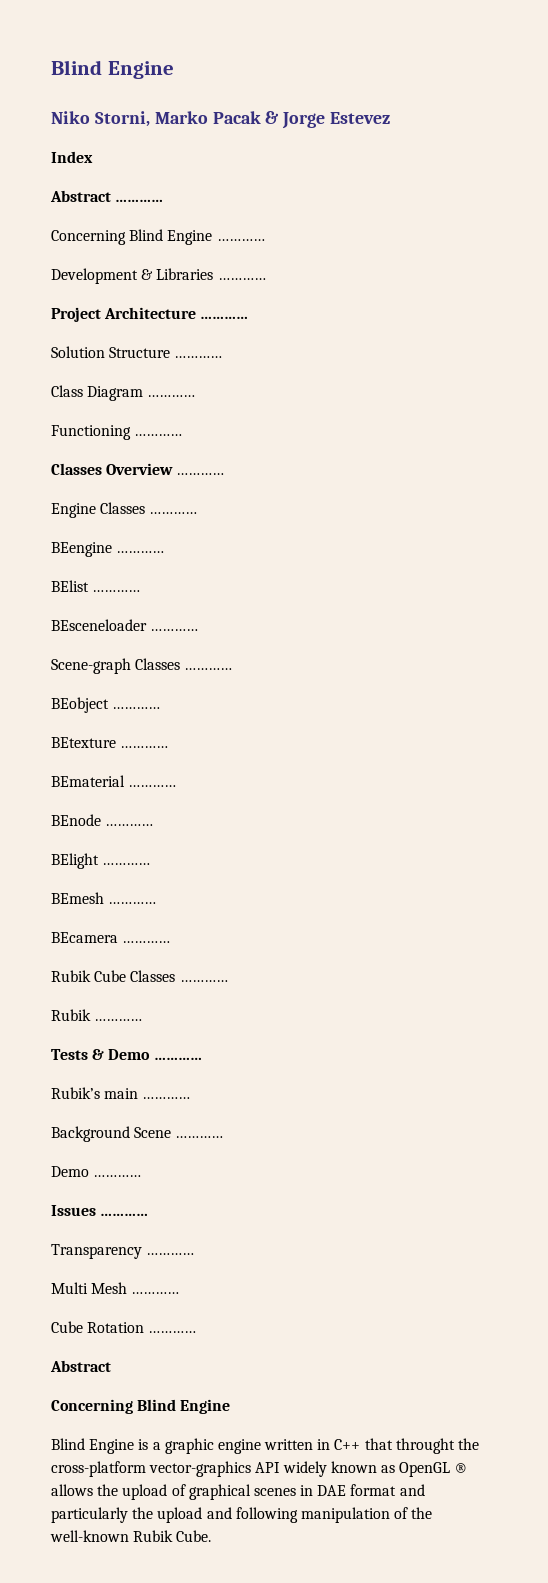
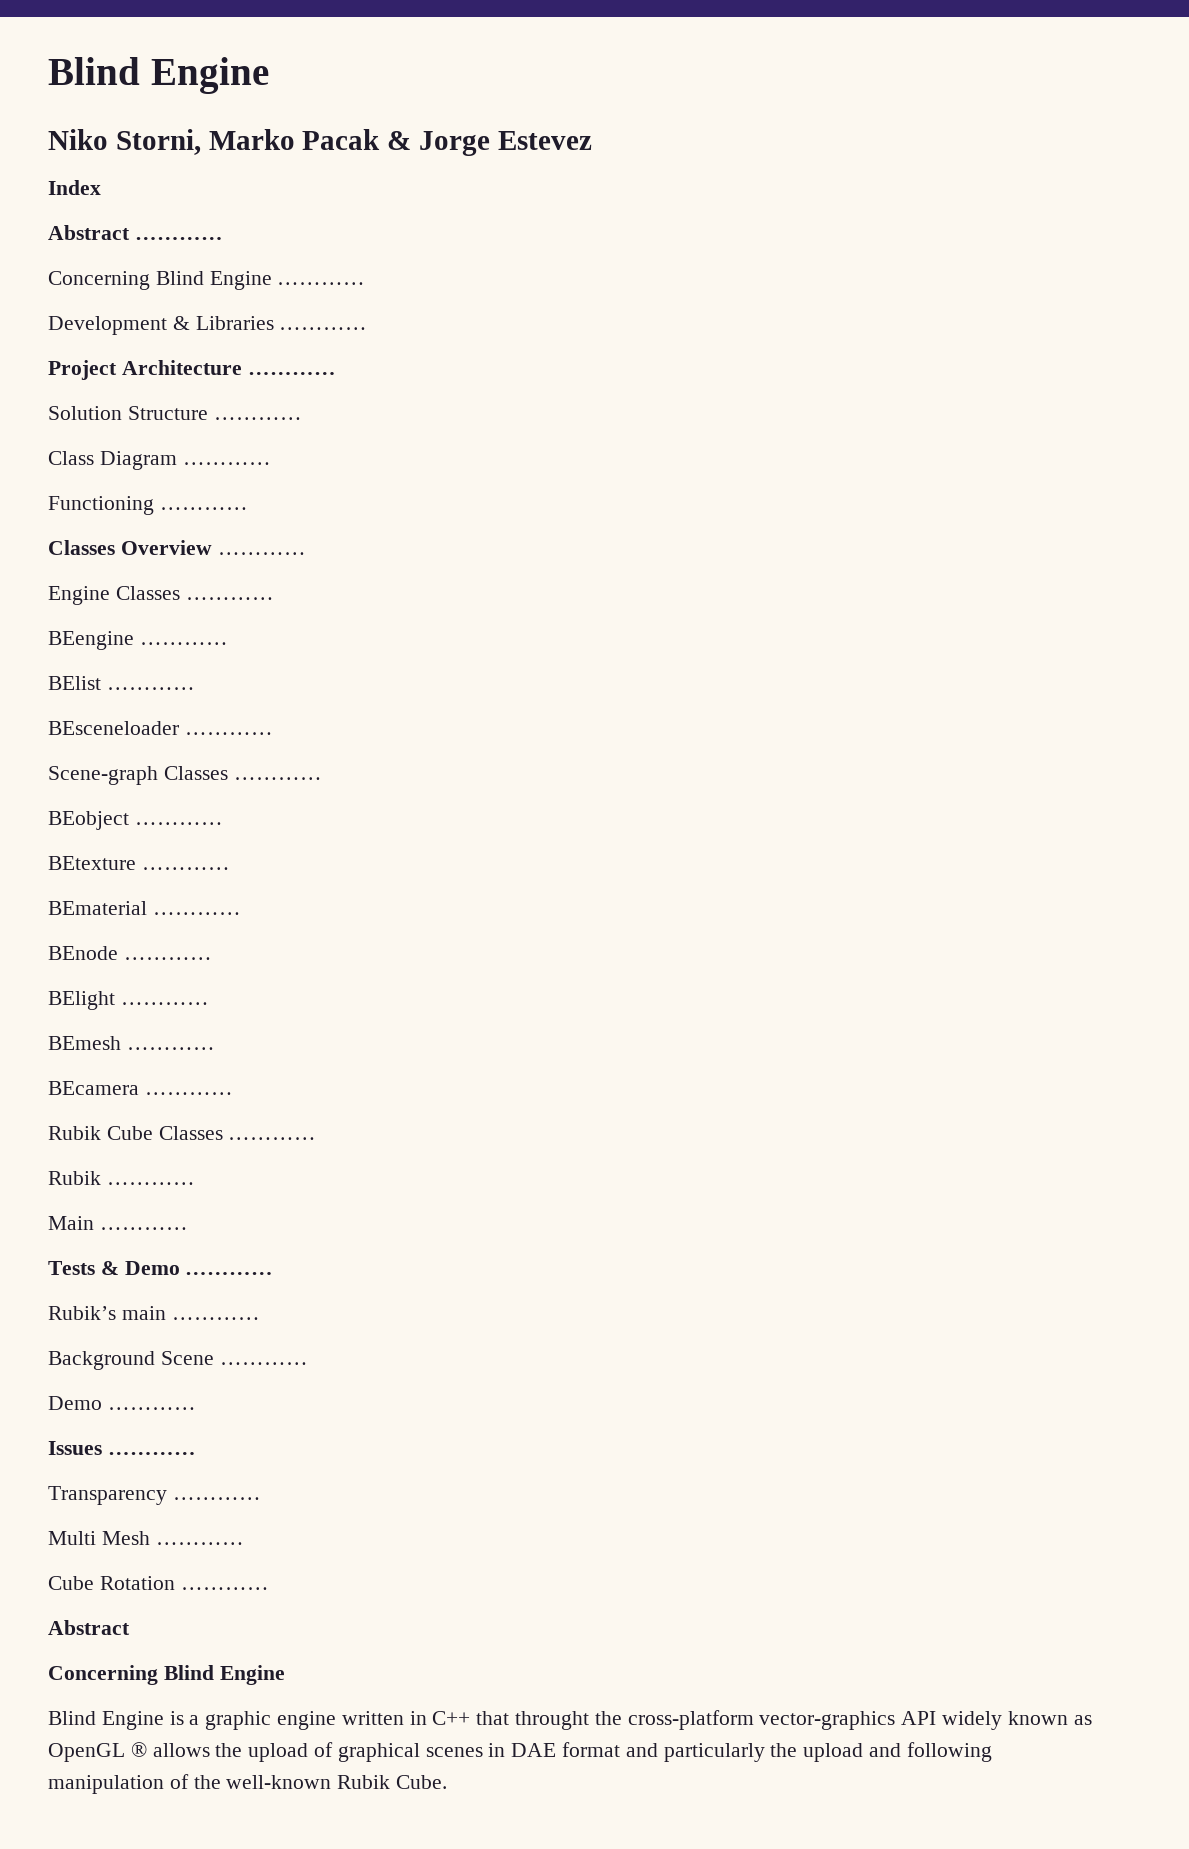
(143, 1020) none -> [48,1216,188,1230] // Main …………

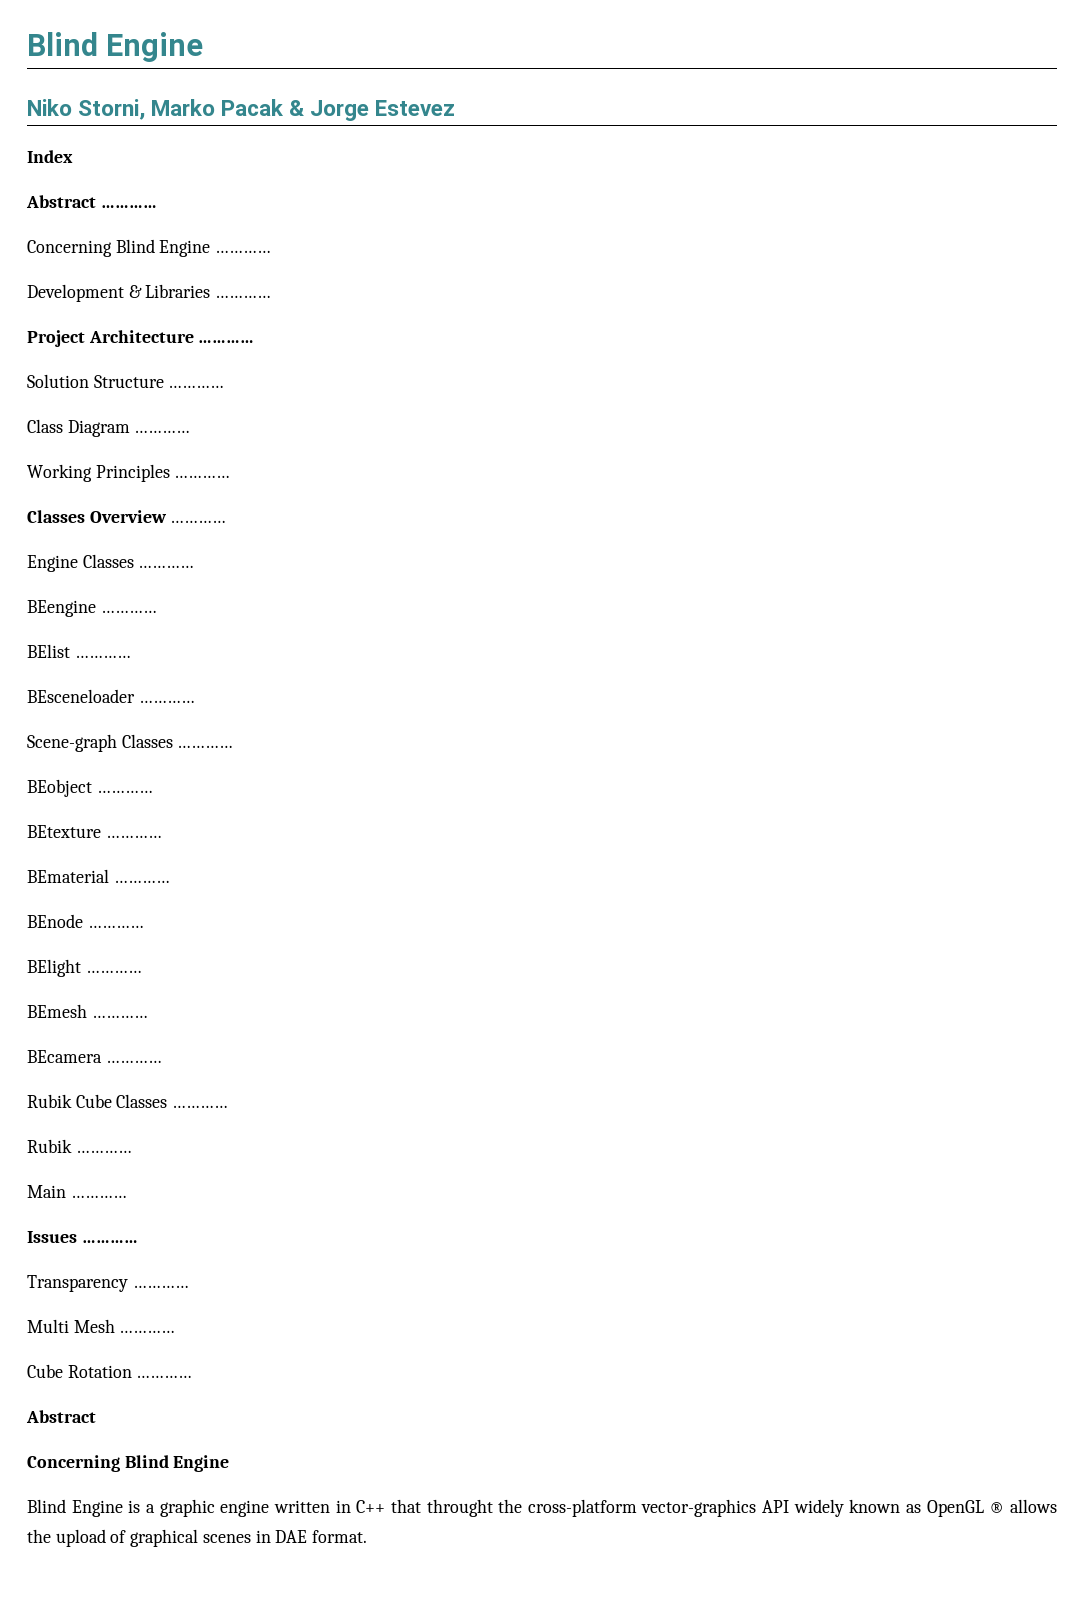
[48,496,154,515] Functioning -> [27,464,170,482] Working Principles
[48,1261,274,1275] [48,1306,260,1320] [48,1351,308,1370] [48,1396,196,1410] // Tests & Demo ………… // Rubik’s main ………… // Background Scene ………… // Demo ………… -> (127, 1196) none
[562,1742,992,1762] [48,1774,448,1794] format and particularly the upload and following manipulation of the well-known Rubik Cube. -> [312,1530,368,1543] format.

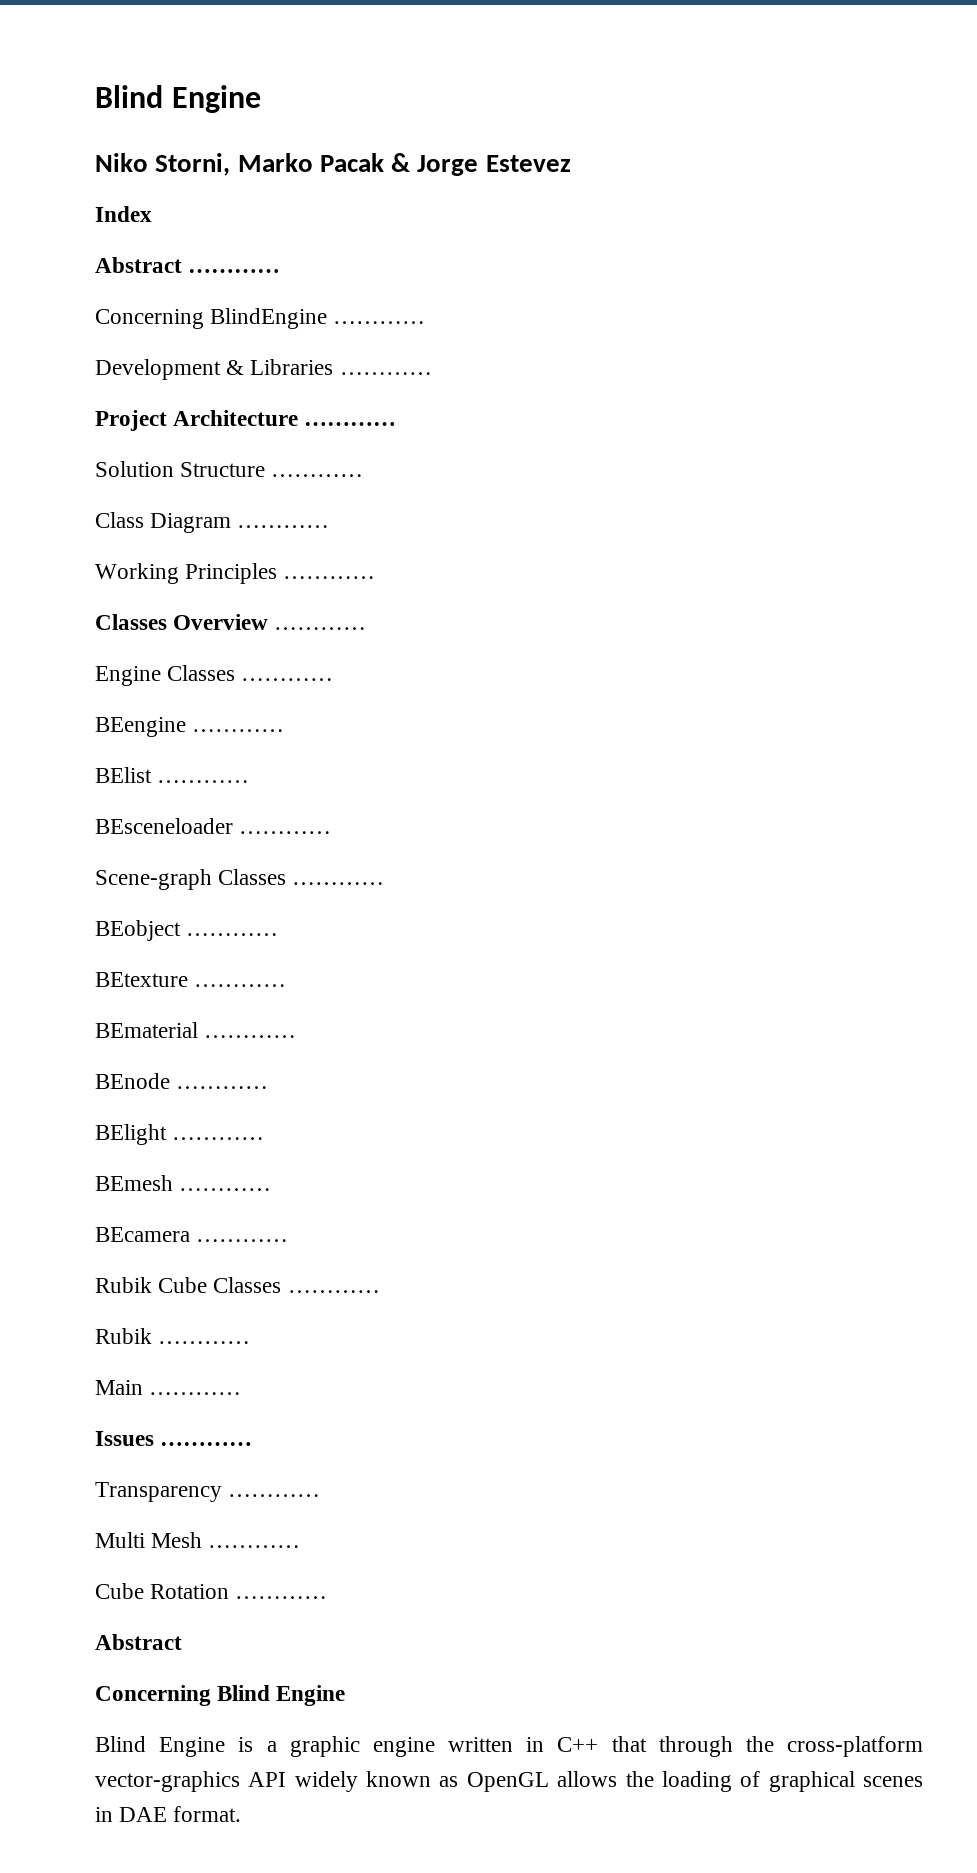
[115,239,211,257] Blind Engine -> [210,308,328,329] BlindEngine
[426,1499,493,1517] throught -> [658,1736,733,1757] through
[989,1502,1005,1513] ® -> (549, 1782) none
[55,1529,106,1547] upload -> [661,1771,732,1792] loading

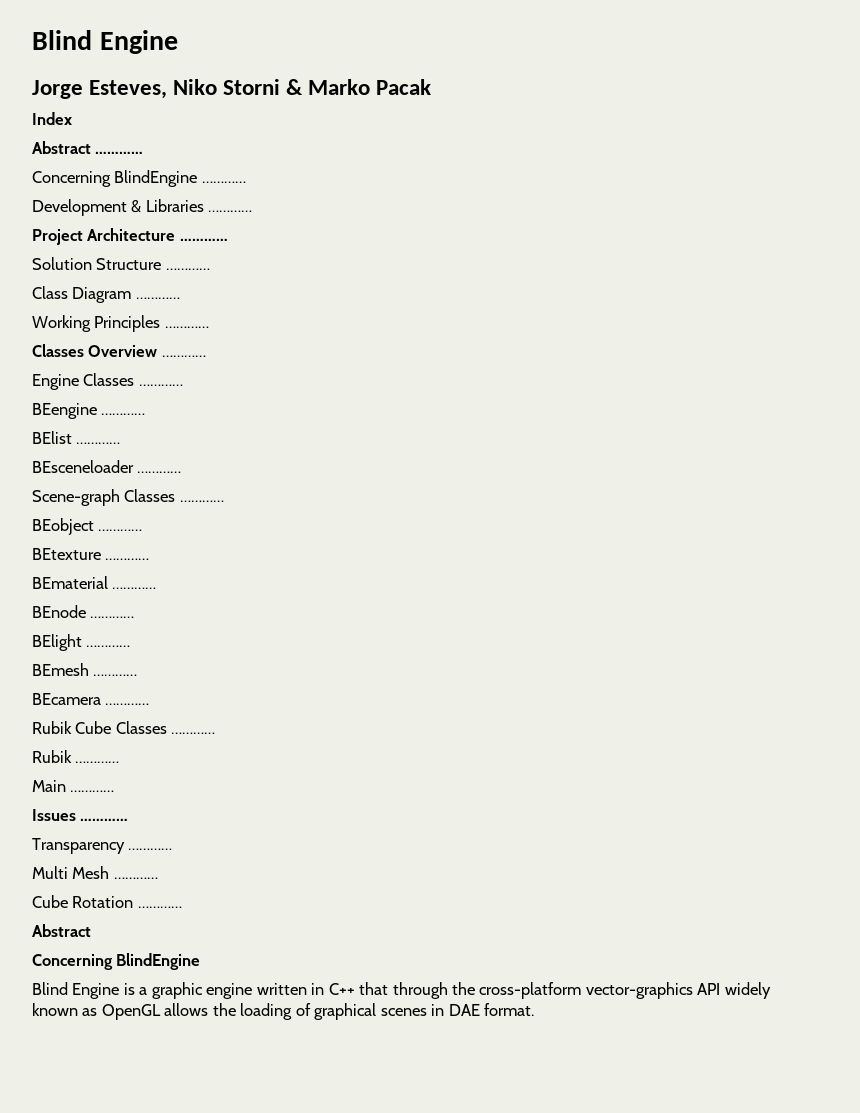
[95,85,261,113] [95,153,231,176] Blind Engine // Niko Storni, -> [32,30,178,54] [32,79,304,99] Blind Engine // Jorge Esteves, Niko Storni &
[391,153,571,176] & Jorge Estevez -> (432, 87) none
[217,1685,346,1706] Blind Engine -> [116,953,201,970] BlindEngine

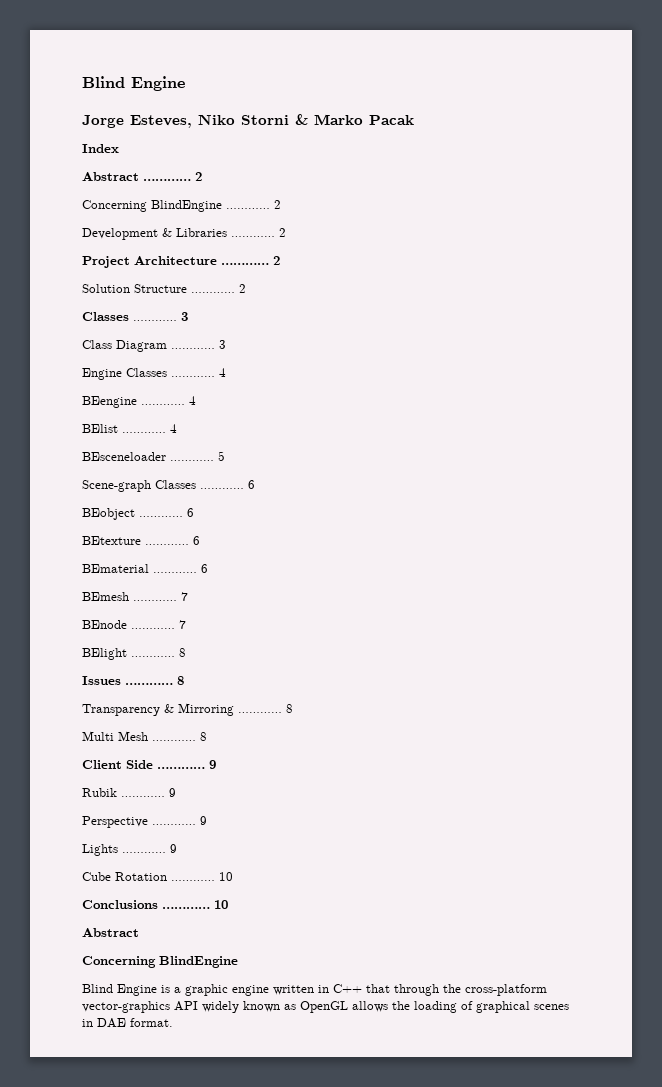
(144, 152) none -> [195,172,202,181] 2
(246, 182) none -> [274,200,281,209] 2
(253, 211) none -> [279,228,286,237] 2
(228, 239) none -> [273,256,280,265] 2
(210, 269) none -> [239,284,246,293] [82,312,188,321] 2 // Classes ………… 3
[32,315,209,332] [32,344,206,357] // Working Principles ………… // Classes Overview ………… -> [219,340,226,349] 3
(183, 385) none -> [219,368,226,377] 4
(146, 414) none -> [189,396,196,405] 4
(121, 443) none -> [170,424,177,433] 4
(182, 472) none -> [218,451,225,461] 5
(224, 501) none -> [248,480,255,489] 6
(143, 530) none -> [187,508,194,517] 6
(150, 559) none -> [193,536,200,545] 6
(157, 588) none -> [201,564,208,573] [82,592,188,601] 6 // BEmesh ………… 7
(135, 617) none -> [179,620,186,629] 7
[32,663,138,676] [32,693,150,705] [32,721,216,734] [32,750,120,763] [32,780,115,792] // BEmesh ………… // BEcamera ………… // Rubik Cube Classes ………… // Rubik ………… // Main ………… -> [179,648,186,657] 8
(129, 819) none -> [177,676,184,685] 8
[128,848,173,850] ………… -> [164,703,293,716] & Mirroring ………… 8
(158, 878) none -> [200,732,207,741] [82,760,216,769] [82,788,176,797] [82,816,207,828] [82,844,177,856] 8 // Client Side ………… 9 // Rubik ………… 9 // Perspective ………… 9 // Lights ………… 9
(182, 907) none -> [219,872,233,881] [82,900,228,909] 10 // Conclusions ………… 10

